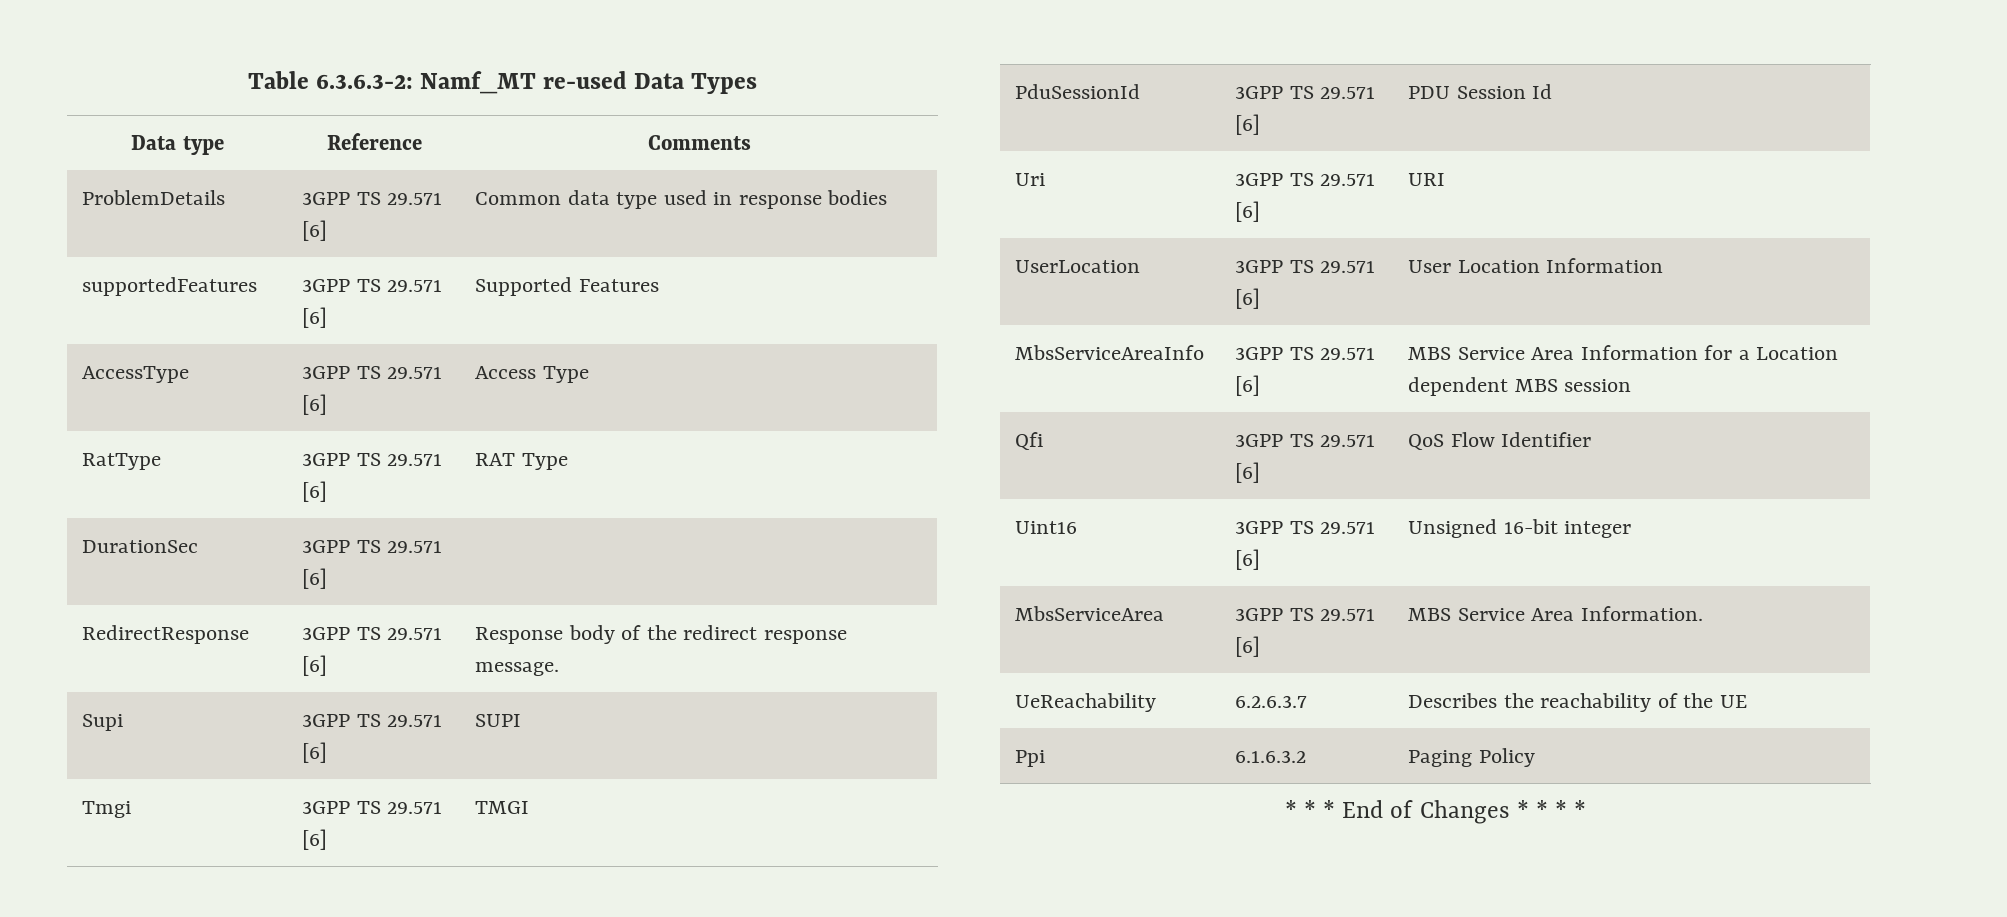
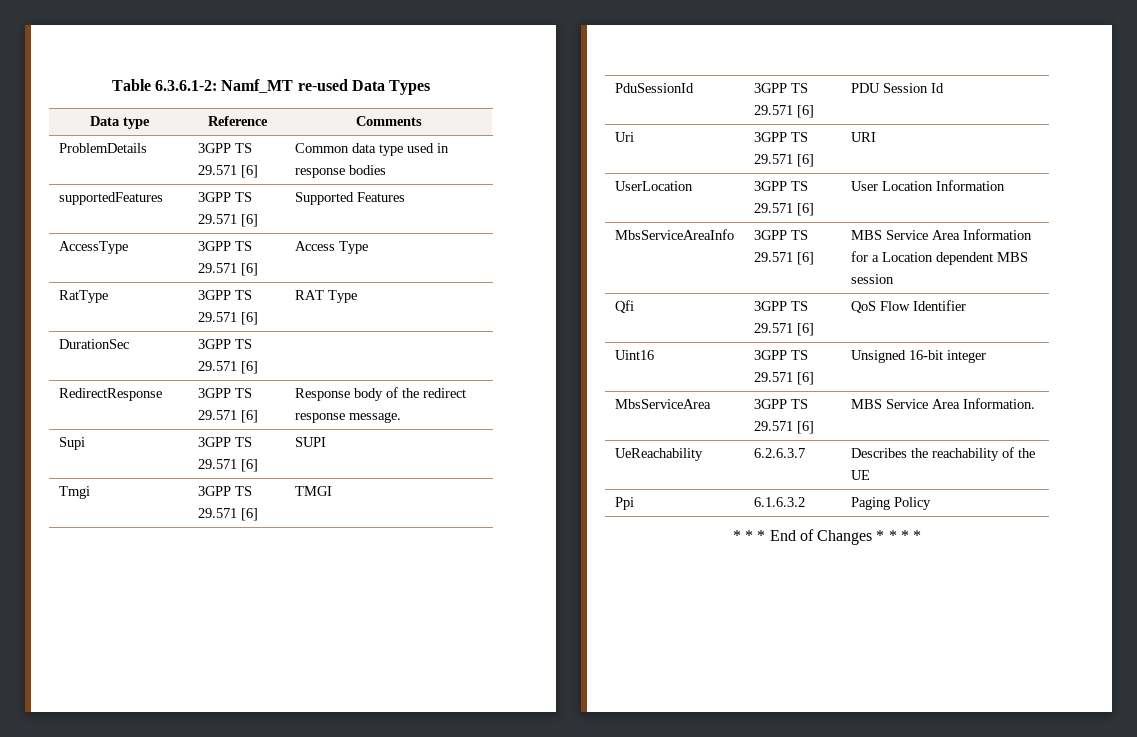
[315,74,413,89] 6.3.6.3-2: -> [155,80,218,91] 6.3.6.1-2:

